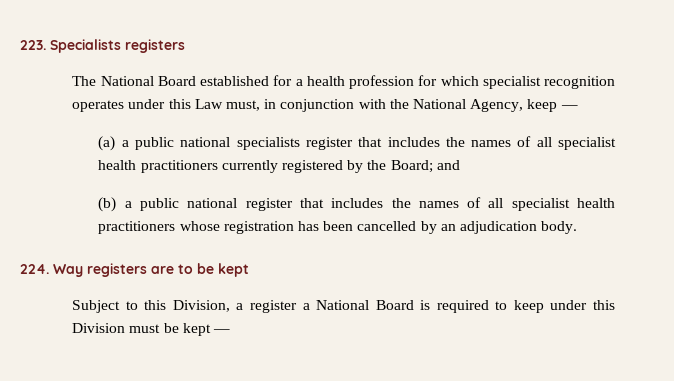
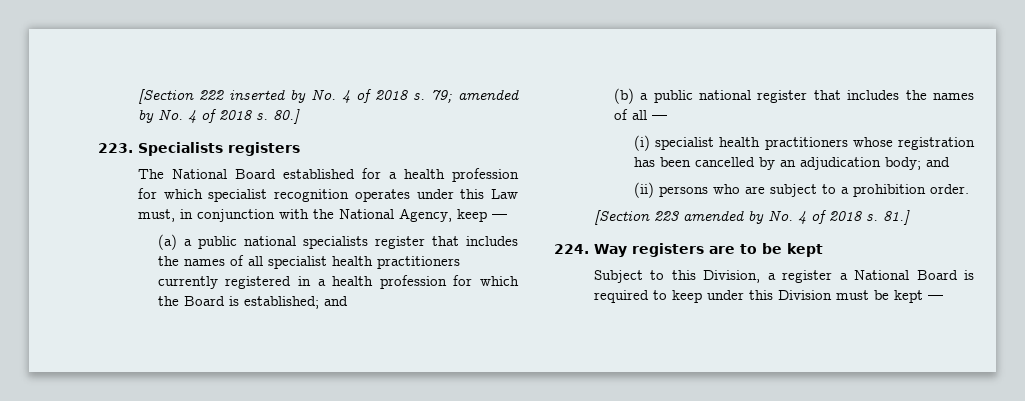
(20, 45) none -> [137,89,519,104] [137,109,300,124] [Section 222 inserted by No. 4 of 2018 s. 79; amended by No. 4 of 2018 s. 80.] //
[347,160,433,173] by the Board; -> [298,275,519,289] [157,296,319,309] in a health profession for which the Board is established;
(504, 203) none -> [651,115,667,120] [633,135,650,151] — // (i)
[541,221,578,234] body. -> [884,157,950,170] [633,182,969,198] [593,210,910,225] body; and // (ii) persons who are subject to a prohibition order. // [Section 223 amended by No. 4 of 2018 s. 81.]

